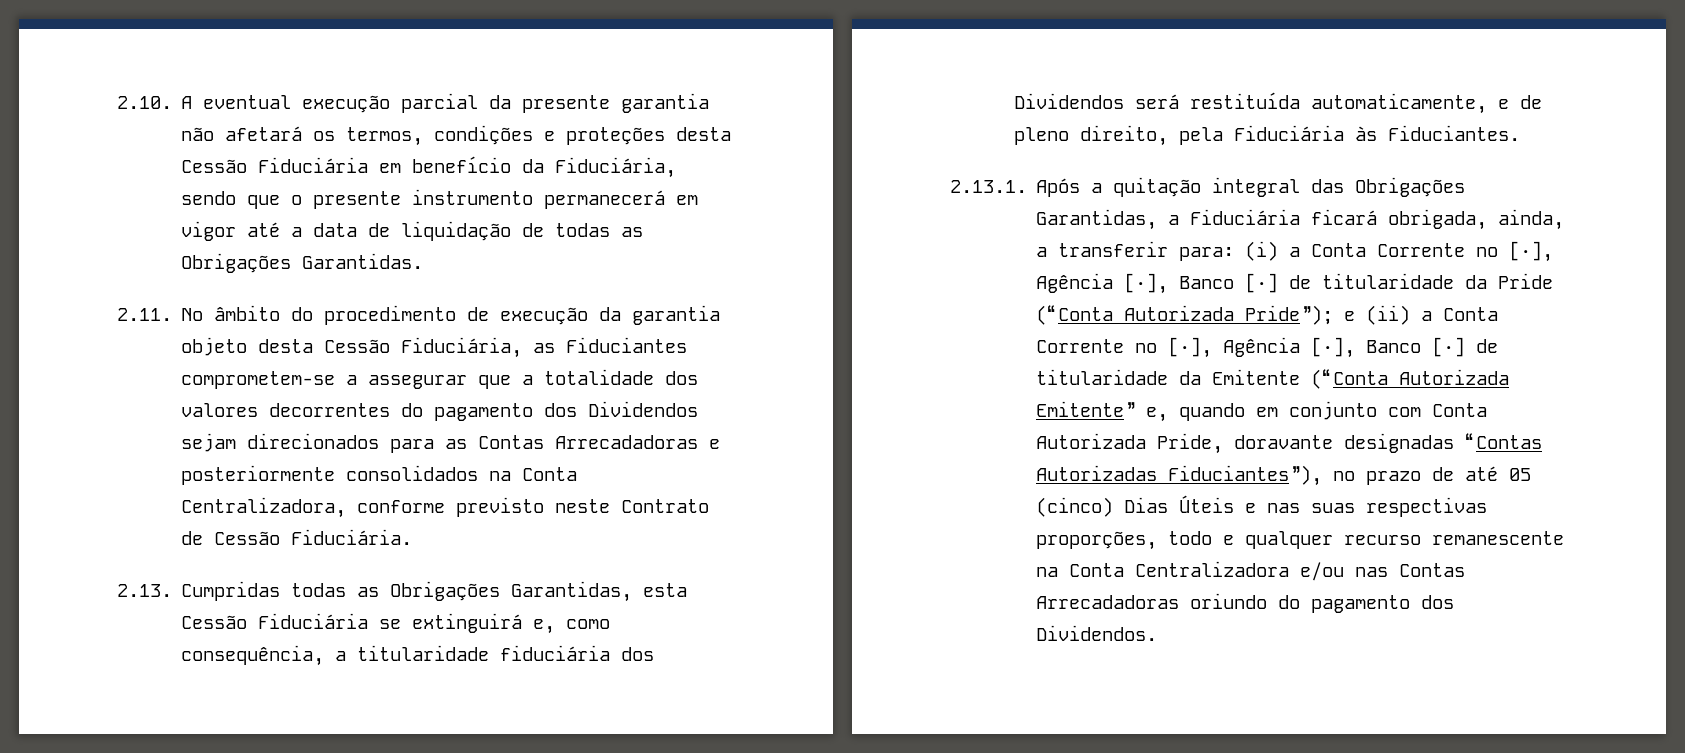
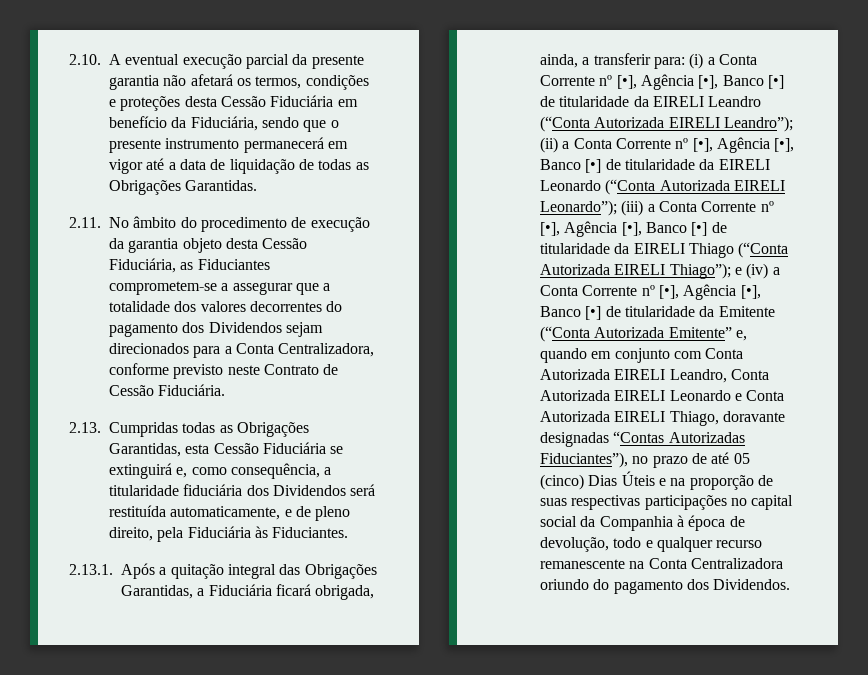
[445,435,721,449] [181,465,512,485] as Contas Arrecadadoras e posteriormente consolidados na -> [224,346,232,354] a
[1498,273,1554,289] [1036,305,1411,325] Pride (“Conta Autorizada Pride”); e (ii) -> [652,96,762,107] [540,116,793,132] [540,137,795,153] [540,159,770,173] [540,179,785,195] [540,200,774,216] [540,221,727,237] [540,242,789,258] [540,263,769,279] EIRELI Leandro (“Conta Autorizada EIRELI Leandro”); (ii) a Conta Corrente nº [•], Agência [•], Banco [•] de titularidade da EIRELI Leonardo (“Conta Autorizada EIRELI Leonardo”); (iii) a Conta Corrente nº [•], Agência [•], Banco [•] de titularidade da EIRELI Thiago (“Conta Autorizada EIRELI Thiago”); e (iv)
[1157,433,1224,454] Pride, -> [614,369,769,383] [540,390,785,401] [540,411,719,426] EIRELI Leandro, Conta Autorizada EIRELI Leonardo e Conta Autorizada EIRELI Thiago,
[1267,497,1488,517] [1036,531,1158,550] nas suas respectivas proporções, -> [670,475,773,490] [540,495,794,510] [540,515,745,531] [540,537,609,552] na proporção de suas respectivas participações no capital social da Companhia à época de devolução,
[1300,562,1466,581] [1036,595,1180,609] e/ou nas Contas Arrecadadoras -> (783, 563) none

